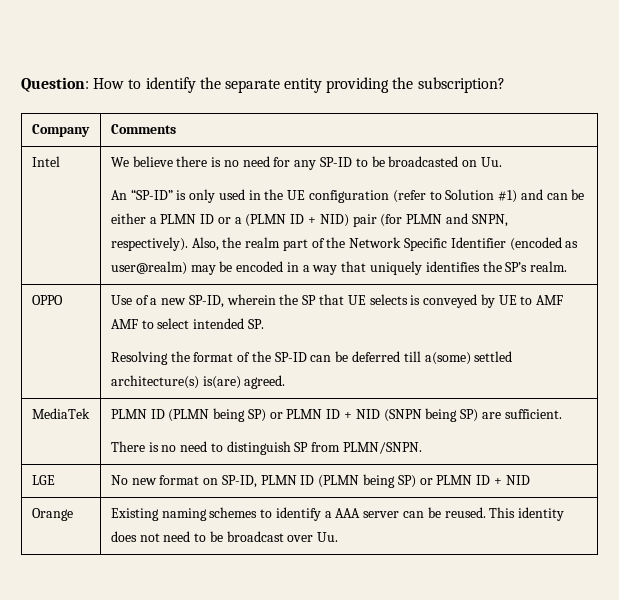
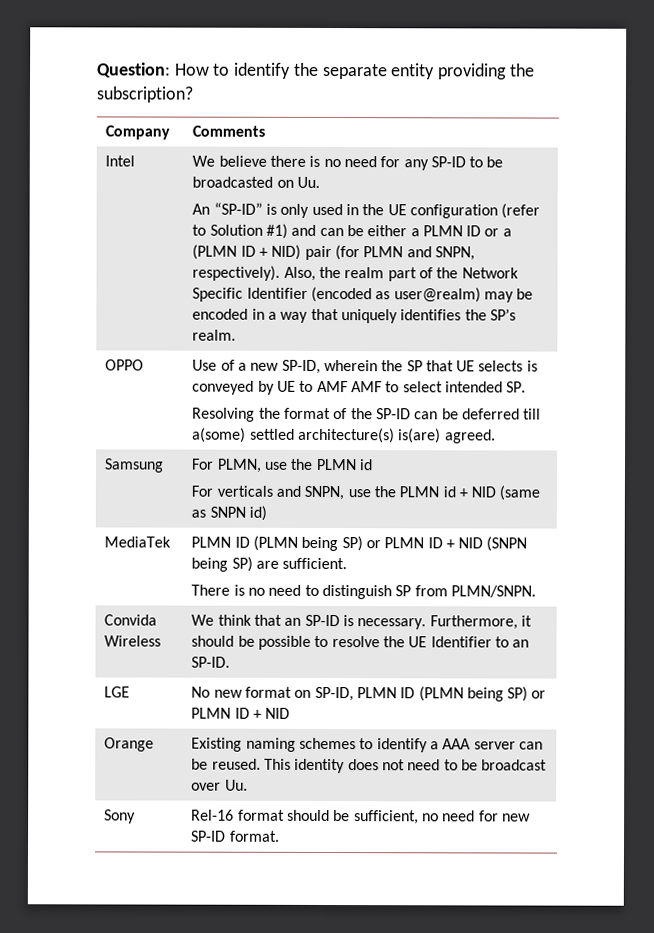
(286, 382) none -> [104,458,165,473] [191,458,373,473] [191,485,541,501] [191,505,267,521] // Samsung | For PLMN, use the PLMN id // For verticals and SNPN, use the PLMN id + NID (same as SNPN id)
(422, 448) none -> [104,614,158,626] [104,635,162,647] [191,614,532,630] [191,635,530,650] [191,656,231,668] // Convida Wireless | We think that an SP-ID is necessary. Furthermore, it should be possible to resolve the UE Identifier to an SP-ID.
(339, 537) none -> [104,809,137,824] [191,809,531,825] [191,830,280,842] // Sony | Rel-16 format should be sufficient, no need for new SP-ID format.

